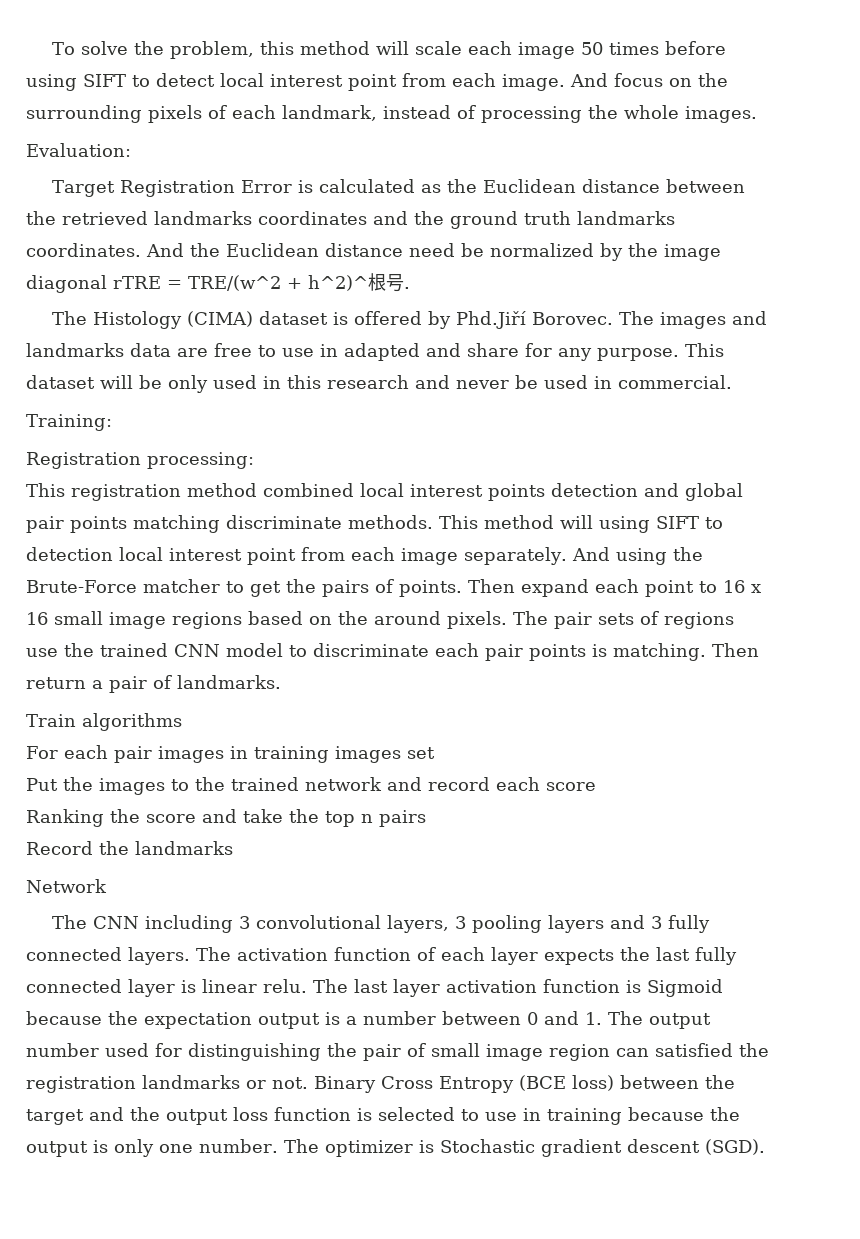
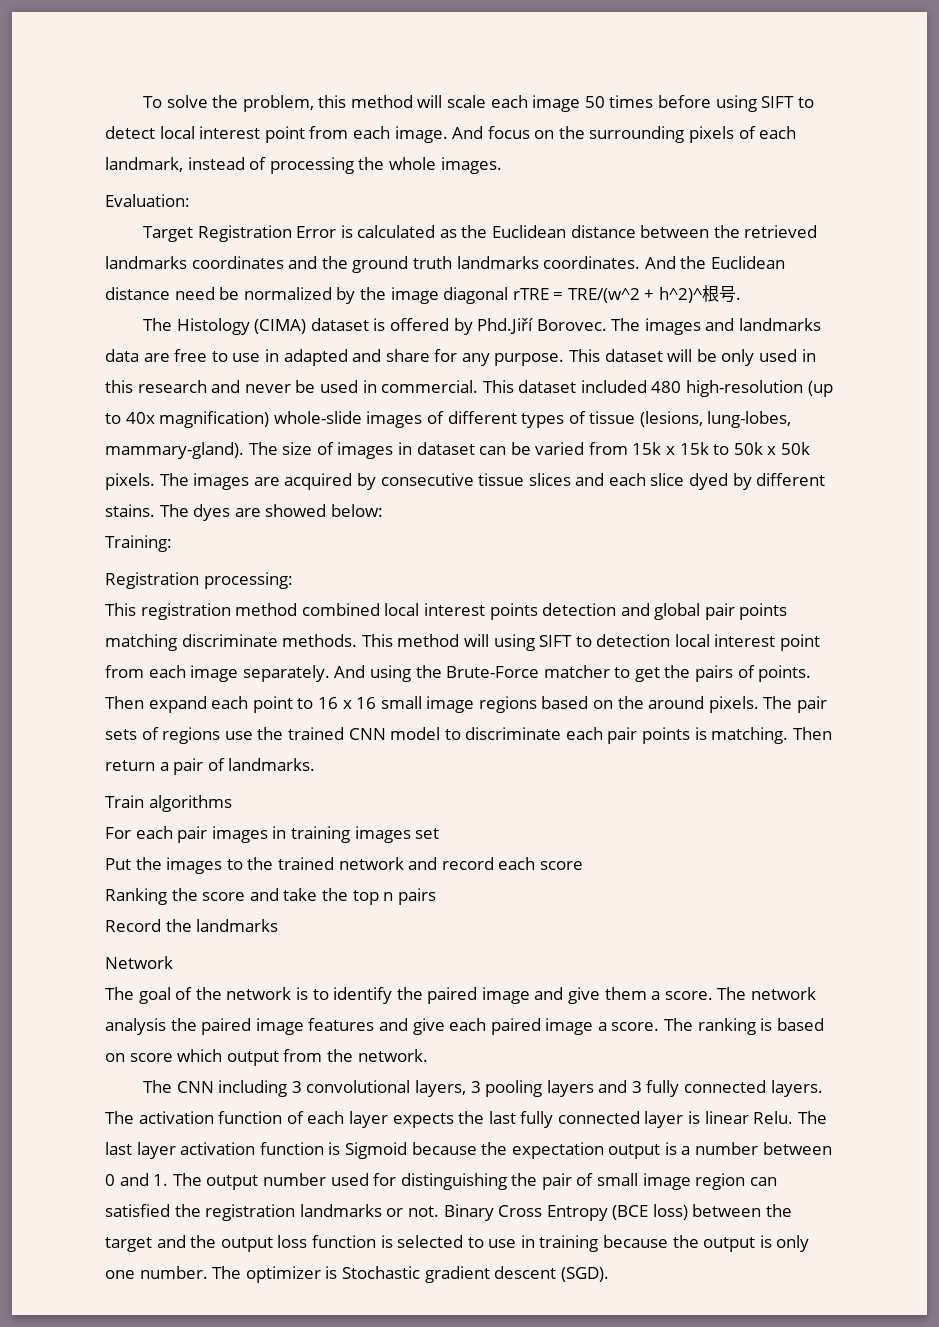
(732, 382) none -> [482,380,833,397] [105,411,792,428] [105,442,811,459] [105,473,826,490] [105,504,383,521] This dataset included 480 high-resolution (up to 40x magnification) whole-slide images of different types of tissue (lesions, lung-lobes, mammary-gland). The size of images in dataset can be varied from 15k x 15k to 50k x 50k pixels. The images are acquired by consecutive tissue slices and each slice dyed by different stains. The dyes are showed below:
(107, 886) none -> [105,987,817,1004] [105,1018,824,1035] [105,1049,428,1066] // The goal of the network is to identify the paired image and give them a score. The network analysis the paired image features and give each paired image a score. The ranking is based on score which output from the network.
[263,979,307,993] relu. -> [753,1111,794,1124] Relu.

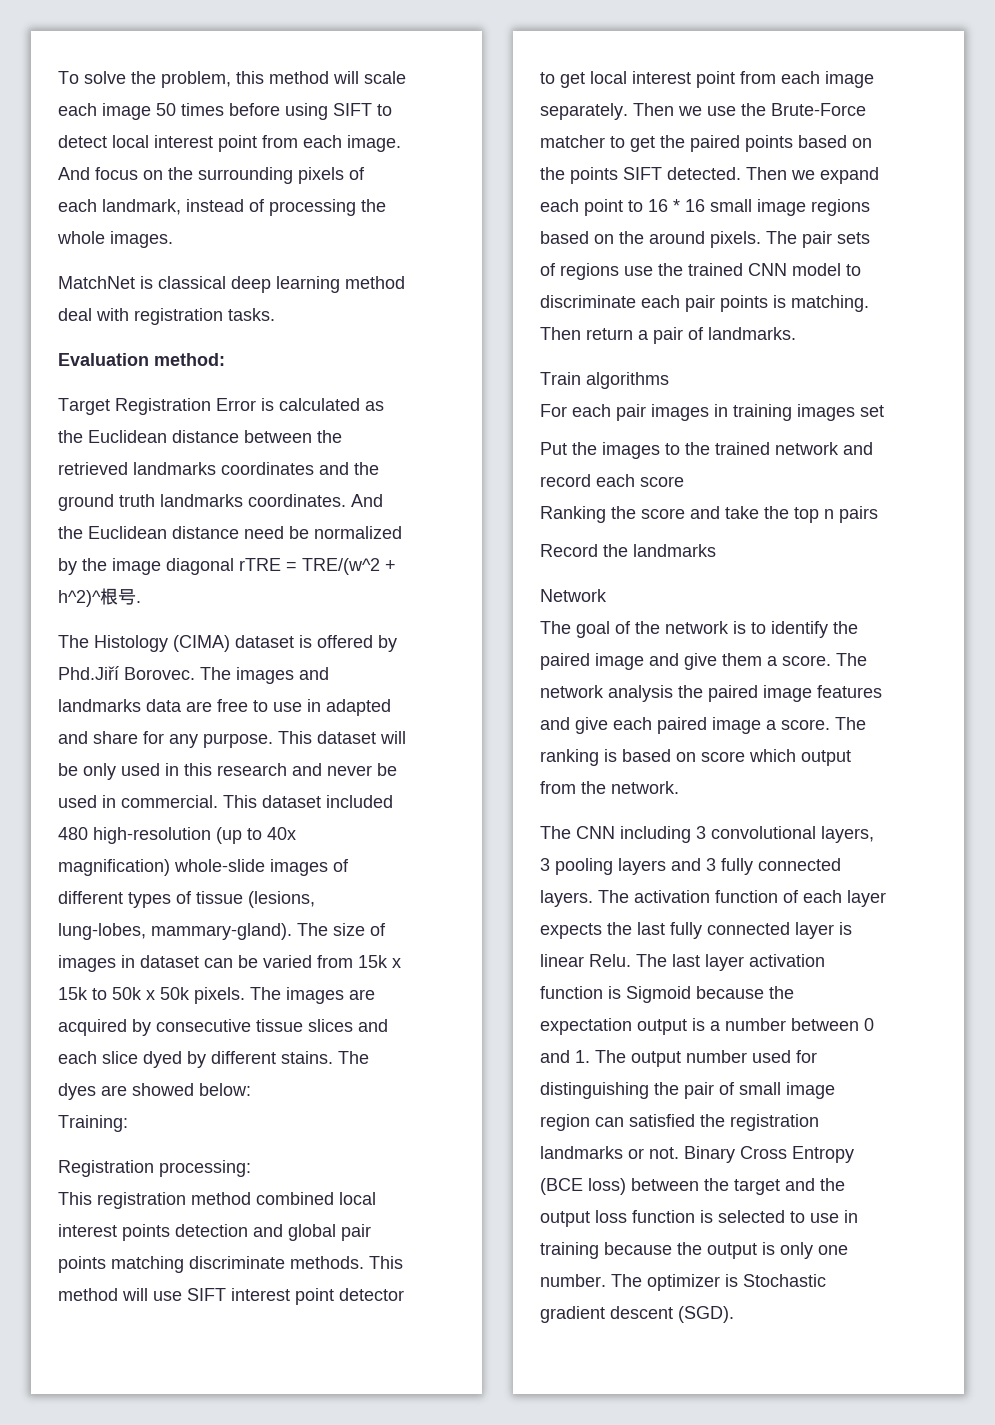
[105,194,190,207] Evaluation: -> [58,276,405,293] [58,308,275,325] [58,353,225,366] MatchNet is classical deep learning method deal with registration tasks. // Evaluation method:
[493,634,671,651] using SIFT to detection -> [153,1288,404,1305] [540,72,585,88] use SIFT interest point detector to get
[334,665,411,682] And using -> [633,103,736,116] Then we use
[695,665,812,682] [105,696,144,709] pairs of points. Then -> [690,135,872,152] [540,167,815,184] paired points based on the points SIFT detected. Then we
[342,700,352,709] x -> [673,199,680,212] *

